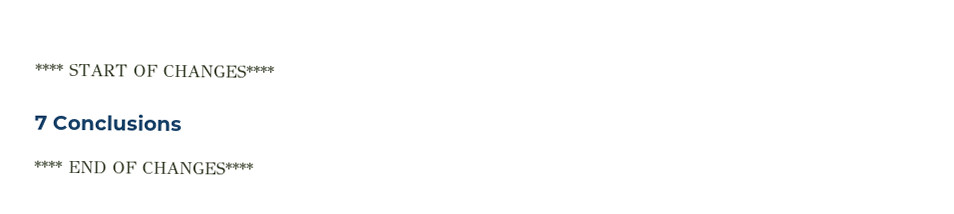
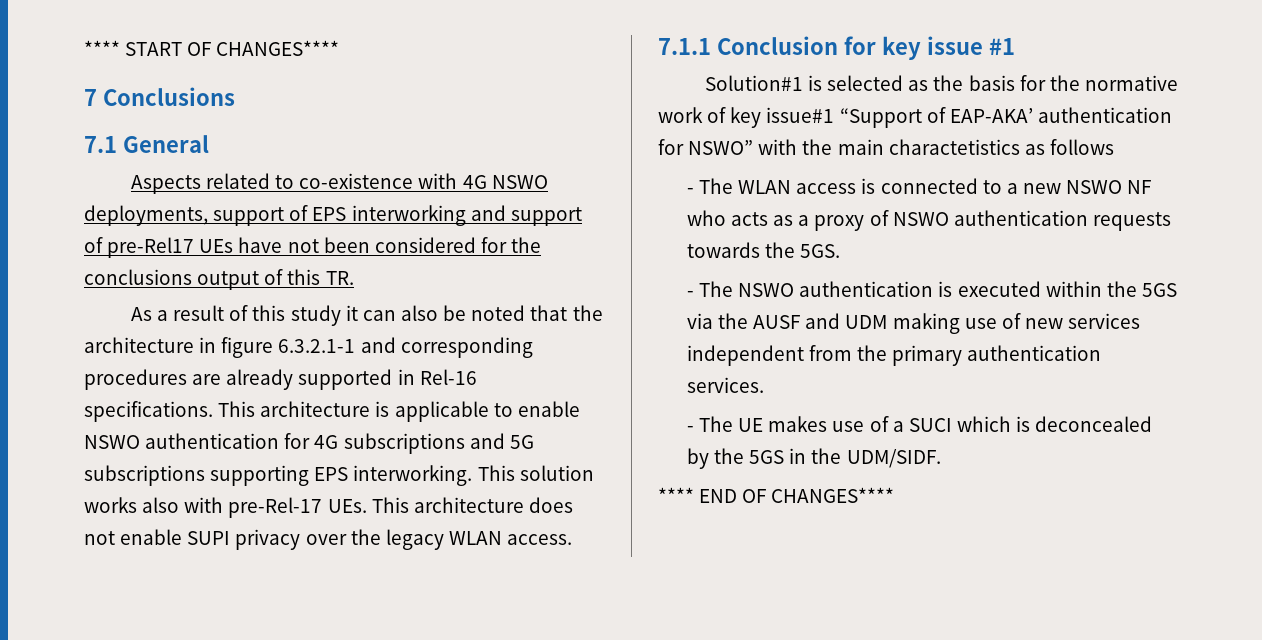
(182, 122) none -> [84,135,209,153] [130,173,548,194] [84,205,582,226] [84,237,542,258] [84,269,354,290] [130,305,603,326] [84,337,533,358] [84,369,477,390] [84,401,580,422] [84,433,534,454] [84,465,594,486] [84,497,573,518] [84,529,573,550] [658,36,1015,60] [704,75,1178,91] [658,107,1172,128] [658,139,1114,155] [686,178,1152,194] [686,210,1171,231] [686,242,841,258] [686,281,1177,297] [686,313,1141,334] [686,345,1102,366] [686,377,764,393] [686,416,1153,432] [686,448,941,469] // 7.1 General // Aspects related to co-existence with 4G NSWO deployments, support of EPS interworking and support of pre-Rel17 UEs have not been considered for the conclusions output of this TR. // As a result of this study it can also be noted that the architecture in figure 6.3.2.1-1 and corresponding procedures are already supported in Rel-16 specifications. This architecture is applicable to enable NSWO authentication for 4G subscriptions and 5G subscriptions supporting EPS interworking. This solution works also with pre-Rel-17 UEs. This architecture does not enable SUPI privacy over the legacy WLAN access. // 7.1.1 Conclusion for key issue #1 // Solution#1 is selected as the basis for the normative work of key issue#1 “Support of EAP-AKA’ authentication for NSWO” with the main charactetistics as follows // - The WLAN access is connected to a new NSWO NF who acts as a proxy of NSWO authentication requests towards the 5GS. // - The NSWO authentication is executed within the 5GS via the AUSF and UDM making use of new services independent from the primary authentication services. // - The UE makes use of a SUCI which is deconcealed by the 5GS in the UDM/SIDF.

